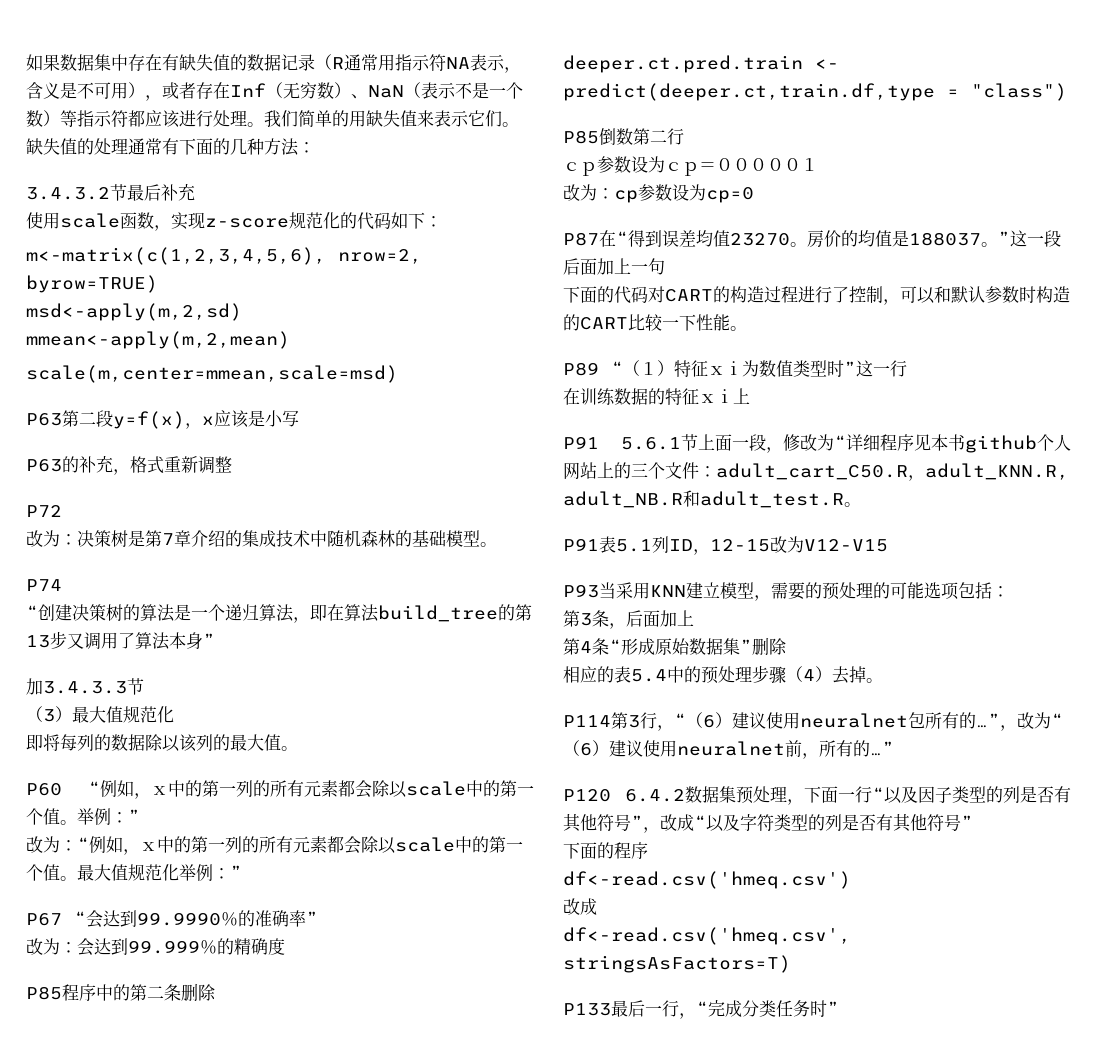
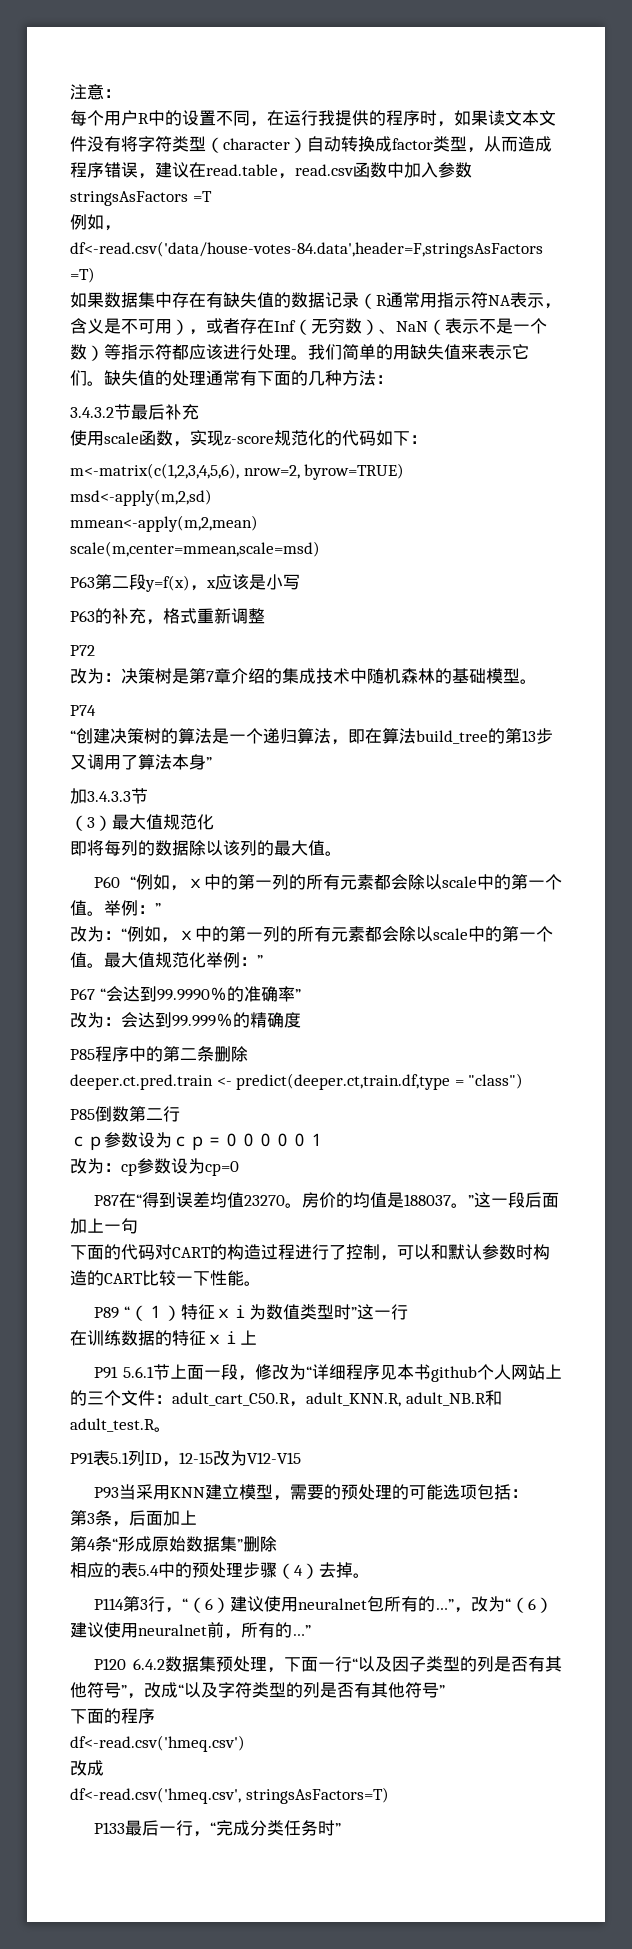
(26, 62) none -> [70,84,121,100] [70,110,556,127] [70,136,552,153] [70,162,472,179] [70,191,212,206] [70,214,121,231] [70,241,543,258] [70,267,95,283] 注意： // 每个用户R中的设置不同，在运行我提供的程序时，如果读文本文件没有将字符类型（character）自动转换成factor类型，从而造成程序错误，建议在read.table，read.csv函数中加入参数stringsAsFactors =T // 例如，df<-read.csv('data/house-votes-84.data',header=F,stringsAsFactors =T) //

